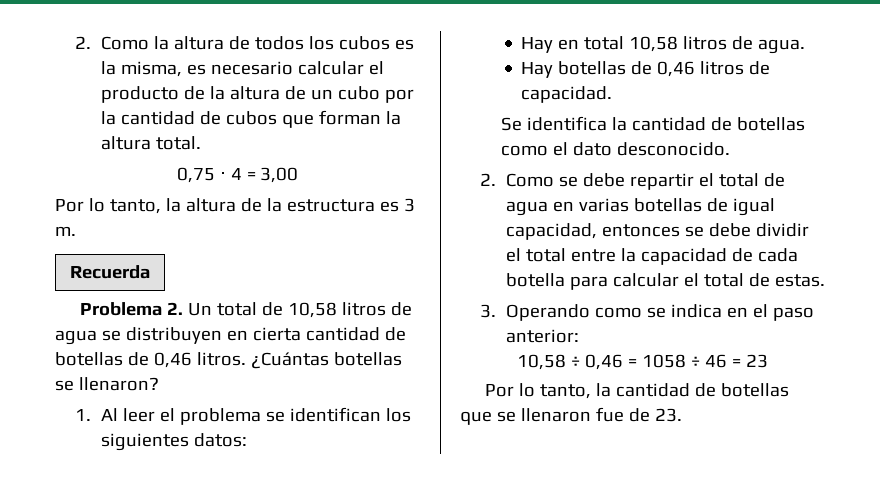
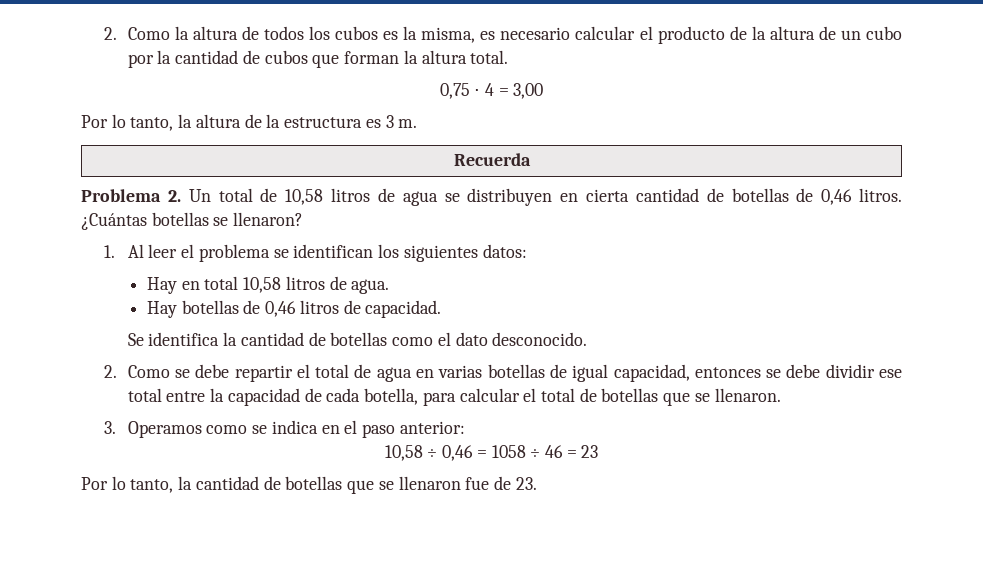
[505,248,521,262] el -> [879,369,902,378] ese
[505,273,565,287] botella -> [364,388,419,405] botella,
[774,274,825,287] estas. -> [601,388,781,406] botellas que se llenaron.
[505,304,590,321] Operando -> [127,421,202,438] Operamos

